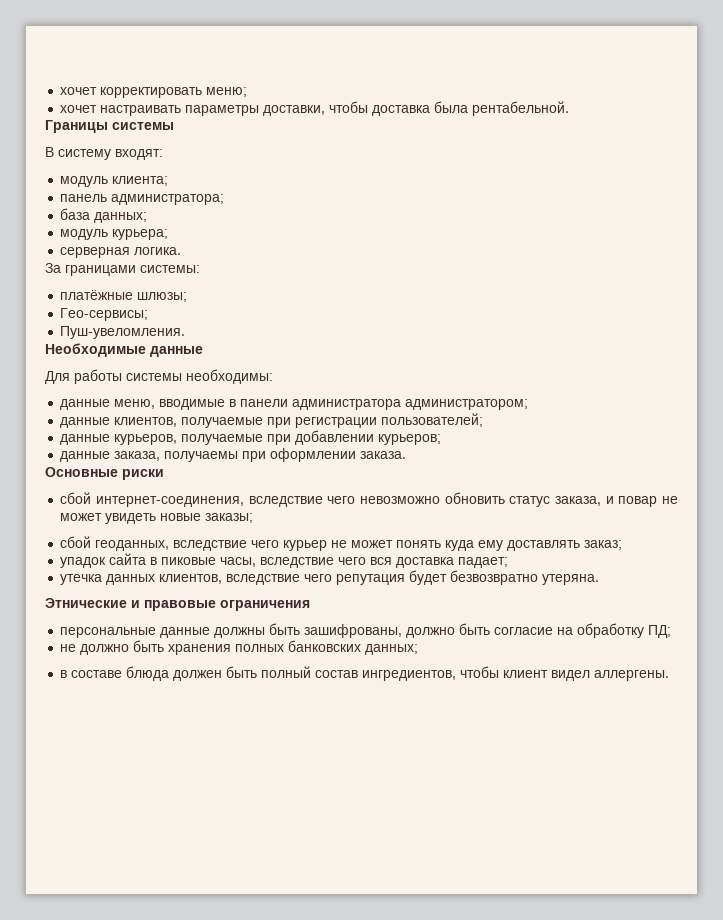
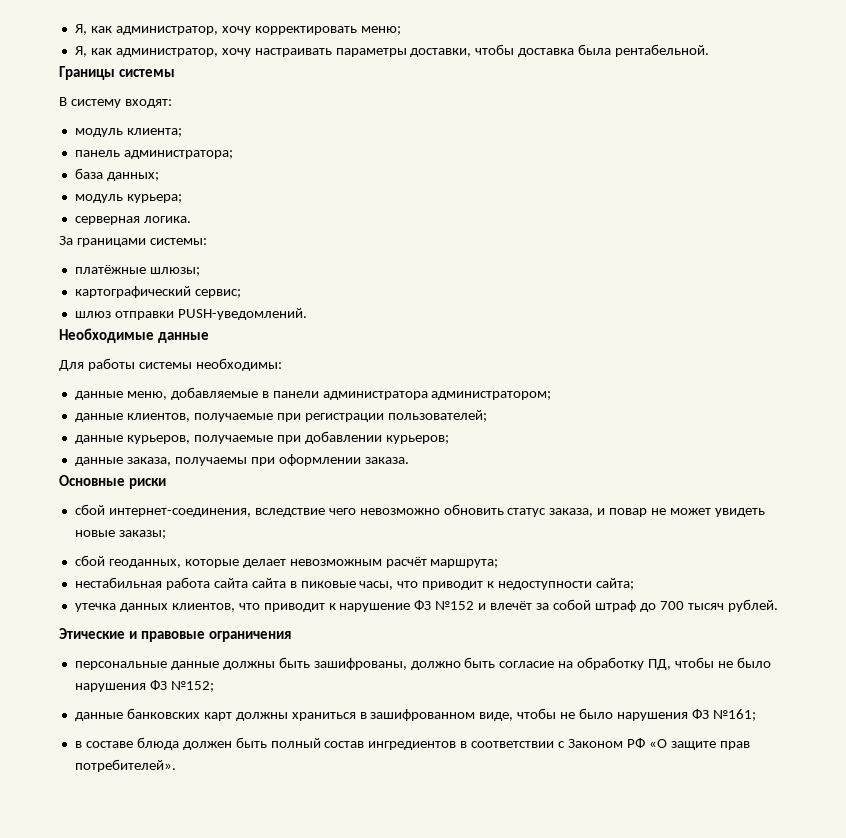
[60,87,248,98] [60,105,98,113] хочет корректировать меню; // хочет -> [74,24,401,35] [74,46,251,57] Я, как администратор, хочу корректировать меню; // Я, как администратор, хочу
[60,308,149,321] [60,326,186,339] Гео-сервисы; // Пуш-увеломления. -> [74,286,241,298] [74,308,307,320] картографический сервис; // шлюз отправки PUSH-уведомлений.
[159,399,226,410] вводимые -> [170,387,258,400] добавляемые
[173,540,623,551] [60,553,509,568] [60,570,600,585] [45,598,127,608] вследствие чего курьер не может понять куда ему доставлять заказ; // упадок сайта в пиковые часы, вследствие чего вся доставка падает; // утечка данных клиентов, вследствие чего репутация будет безвозвратно утеряна. // Этнические -> [184,557,499,568] [74,577,635,590] [74,599,778,612] [59,628,125,639] которые делает невозможным расчёт маршрута; // нестабильная работа сайта сайта в пиковые часы, что приводит к недоступности сайта; // утечка данных клиентов, что приводит к нарушение ФЗ №152 и влечёт за собой штраф до 700 тысяч рублей. // Этические
[648,625,672,638] [60,640,419,655] ПД; // не должно быть хранения полных банковских данных; -> [648,657,771,670] [74,680,214,692] [74,708,756,721] ПД, чтобы не было нарушения ФЗ №152; // данные банковских карт должны храниться в зашифрованном виде, чтобы не было нарушения ФЗ №161;
[362,666,670,681] ингредиентов, чтобы клиент видел аллергены. -> [368,738,750,750] [74,759,176,772] ингредиентов в соответствии с Законом РФ «О защите прав потребителей».

